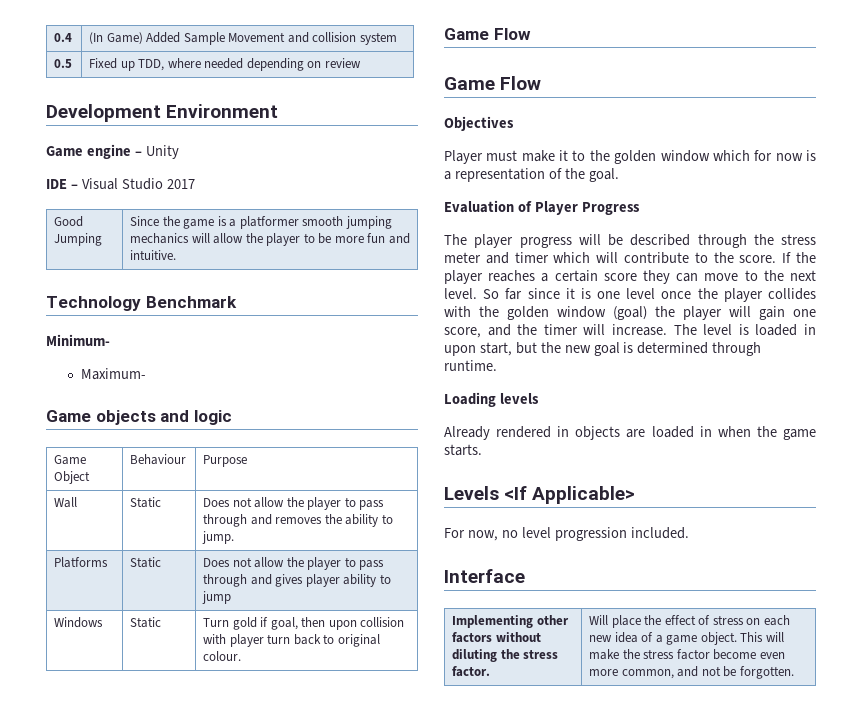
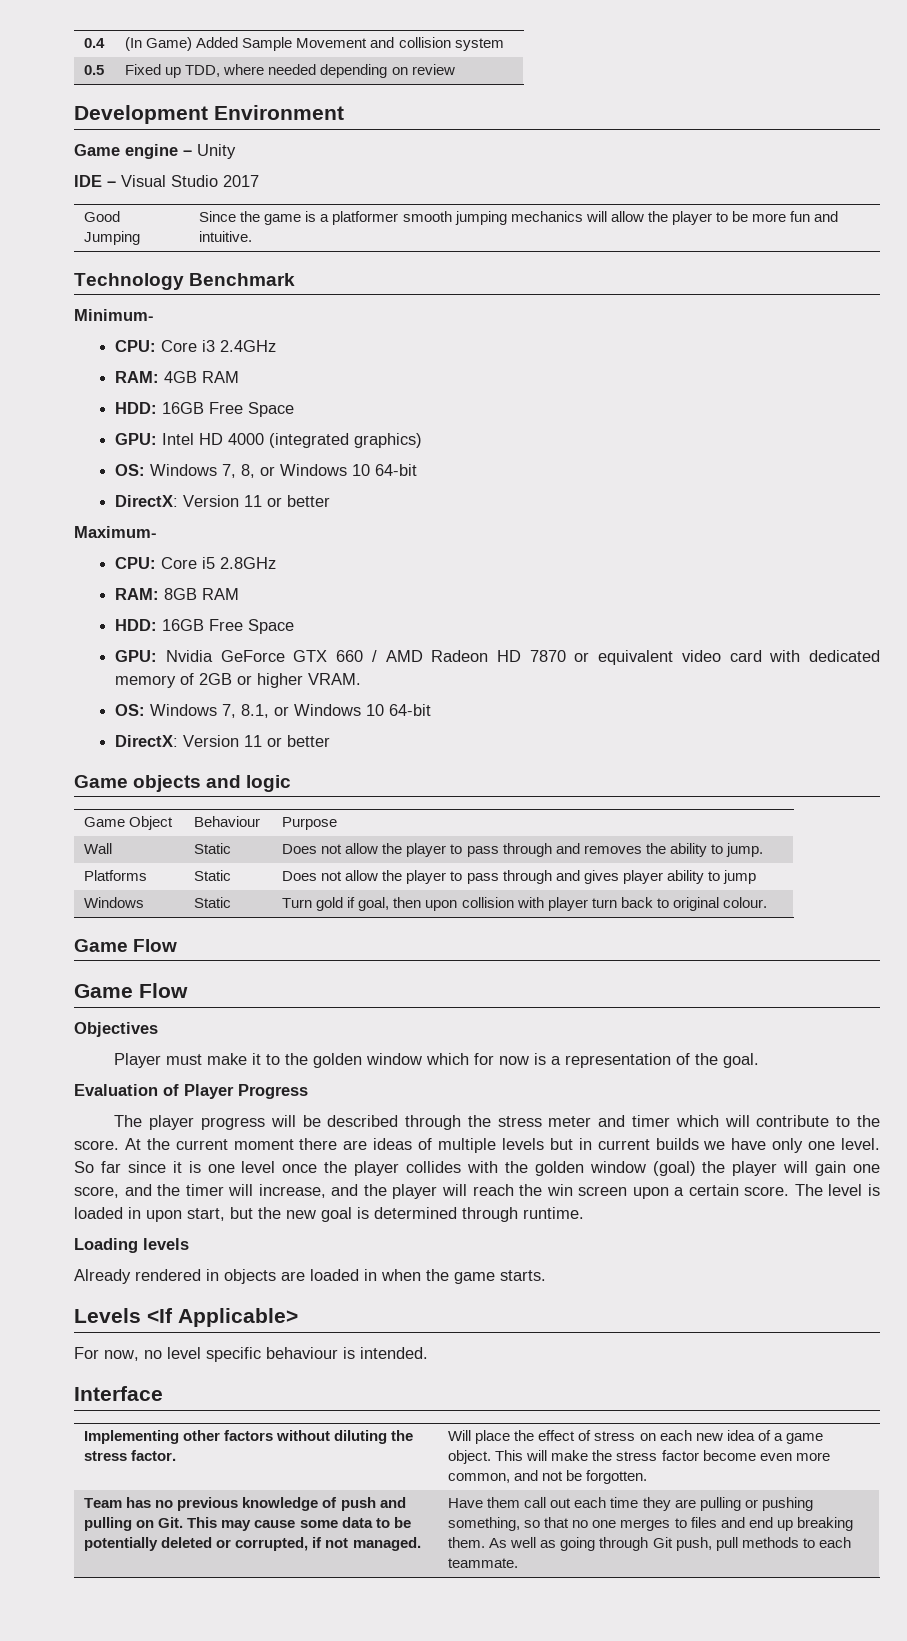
[81,368,147,380] Maximum- -> [115,340,277,352] [115,371,240,383] [115,402,295,417] [115,433,423,448] [115,464,418,478] [115,495,331,507] [74,526,157,538] [115,557,277,569] [115,588,240,600] [115,619,295,634] [115,650,880,665] [115,673,362,688] [115,704,432,718] [115,735,331,747] CPU: Core i3 2.4GHz // RAM: 4GB RAM // HDD: 16GB Free Space // GPU: Intel HD 4000 (integrated graphics) // OS: Windows 7, 8, or Windows 10 64-bit // DirectX: Version 11 or better // Maximum- // CPU: Core i5 2.8GHz // RAM: 8GB RAM // HDD: 16GB Free Space // GPU: Nvidia GeForce GTX 660 / AMD Radeon HD 7870 or equivalent video card with dedicated memory of 2GB or higher VRAM. // OS: Windows 7, 8.1, or Windows 10 64-bit // DirectX: Version 11 or better
[782,252,817,263] [444,270,816,284] If the player reaches a certain score they can move to the next -> [124,1138,836,1153] At the current moment there are ideas of multiple levels but in current builds we have only one
[612,324,667,336] increase. -> [258,1184,790,1199] increase, and the player will reach the win screen upon a certain score.
[554,527,689,541] progression included. -> [206,1347,428,1362] specific behaviour is intended.
(794, 672) none -> [84,1497,406,1511] [84,1517,411,1531] [84,1537,421,1551] [448,1497,813,1511] [448,1517,853,1531] [448,1537,851,1551] [448,1558,519,1568] // Team has no previous knowledge of push and pulling on Git. This may cause some data to be potentially deleted or corrupted, if not managed. | Have them call out each time they are pulling or pushing something, so that no one merges to files and end up breaking them. As well as going through Git push, pull methods to each teammate.

